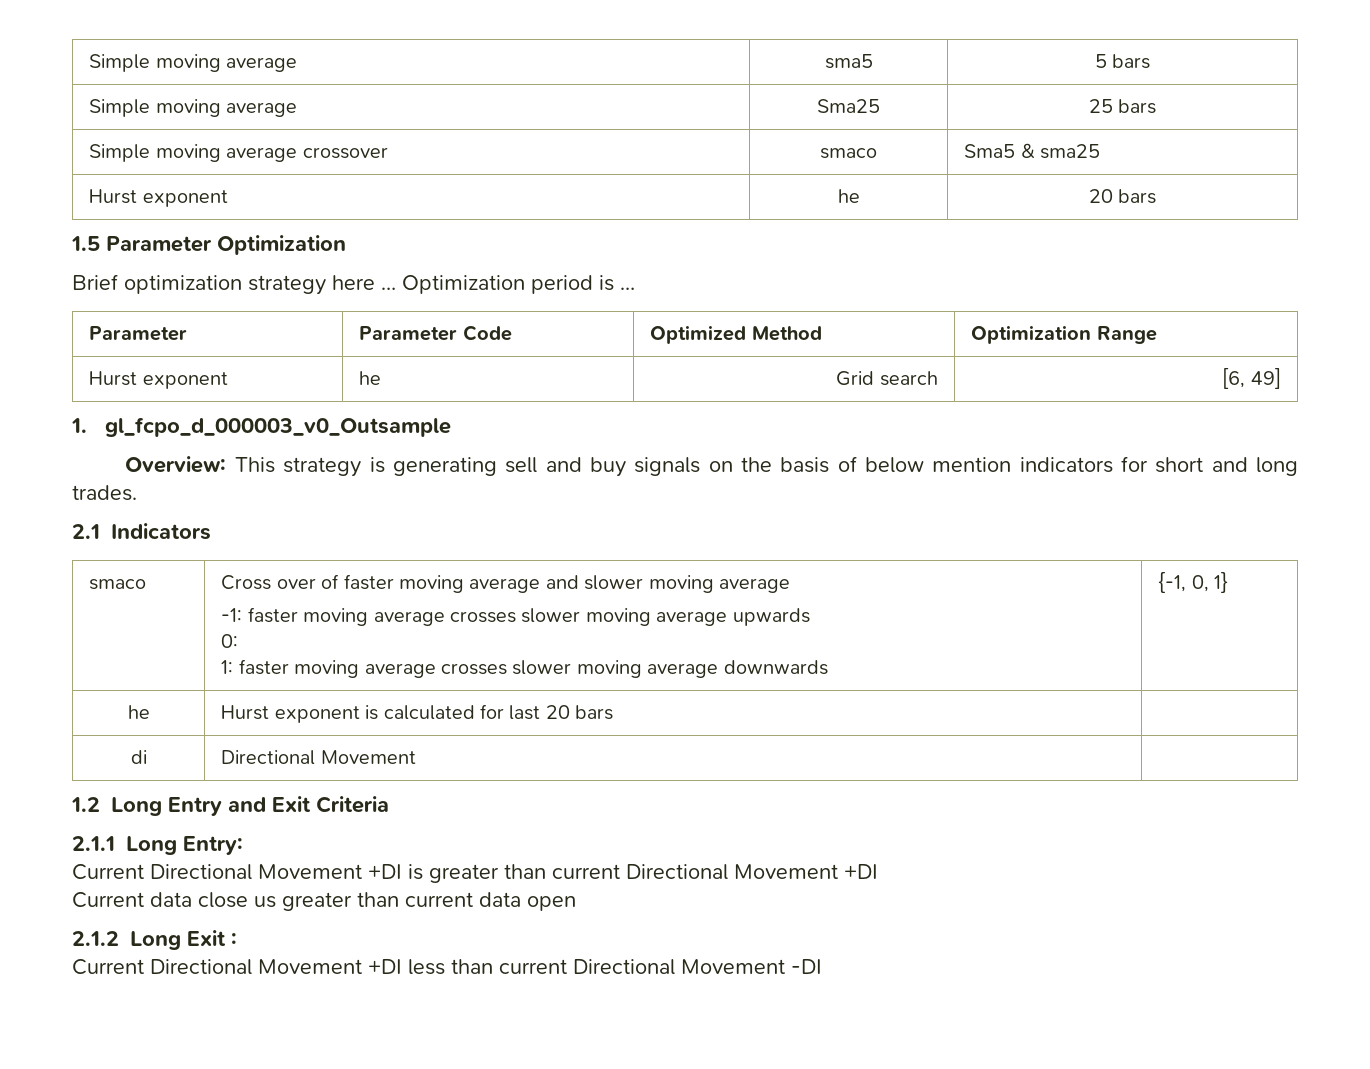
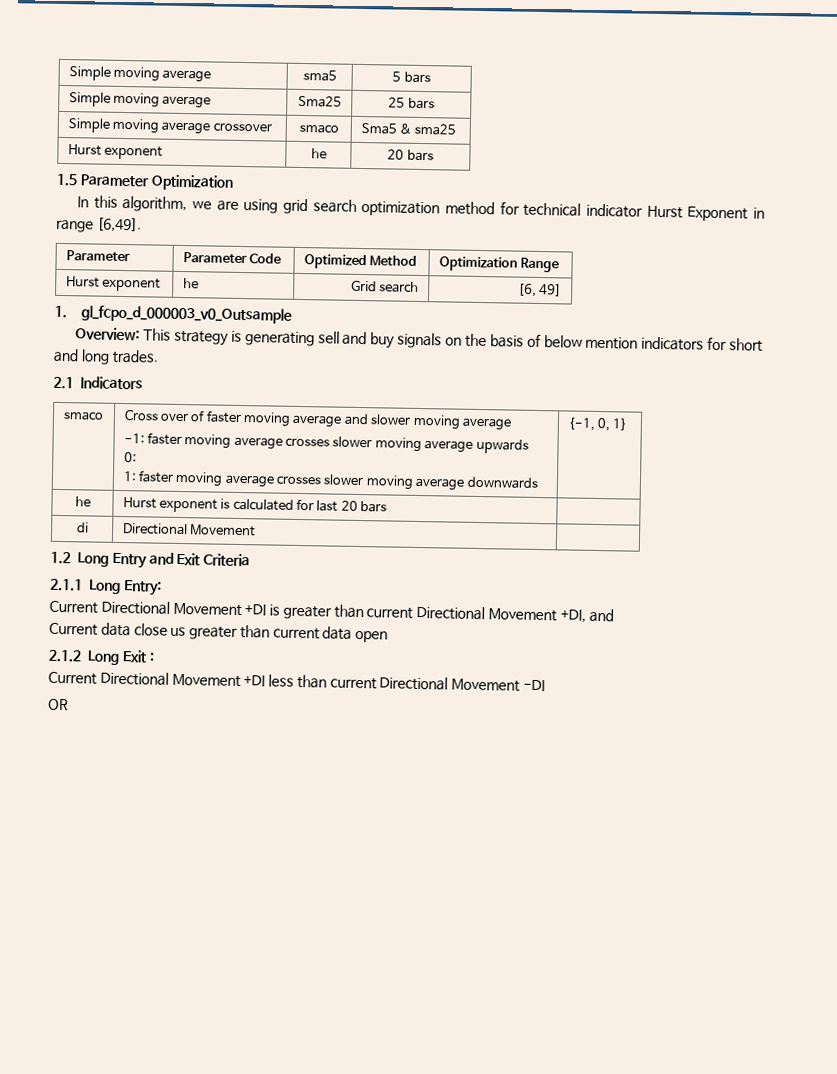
[72,274,635,295] Brief optimization strategy here … Optimization period is … -> [77,195,766,222] [56,217,142,233] In this algorithm, we are using grid search optimization method for technical indicator Hurst Exponent in range [6,49].
[844,864,878,879] +DI -> [559,608,614,623] +DI, and
(822, 966) none -> [48,698,69,711] // OR

